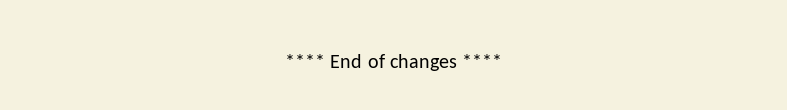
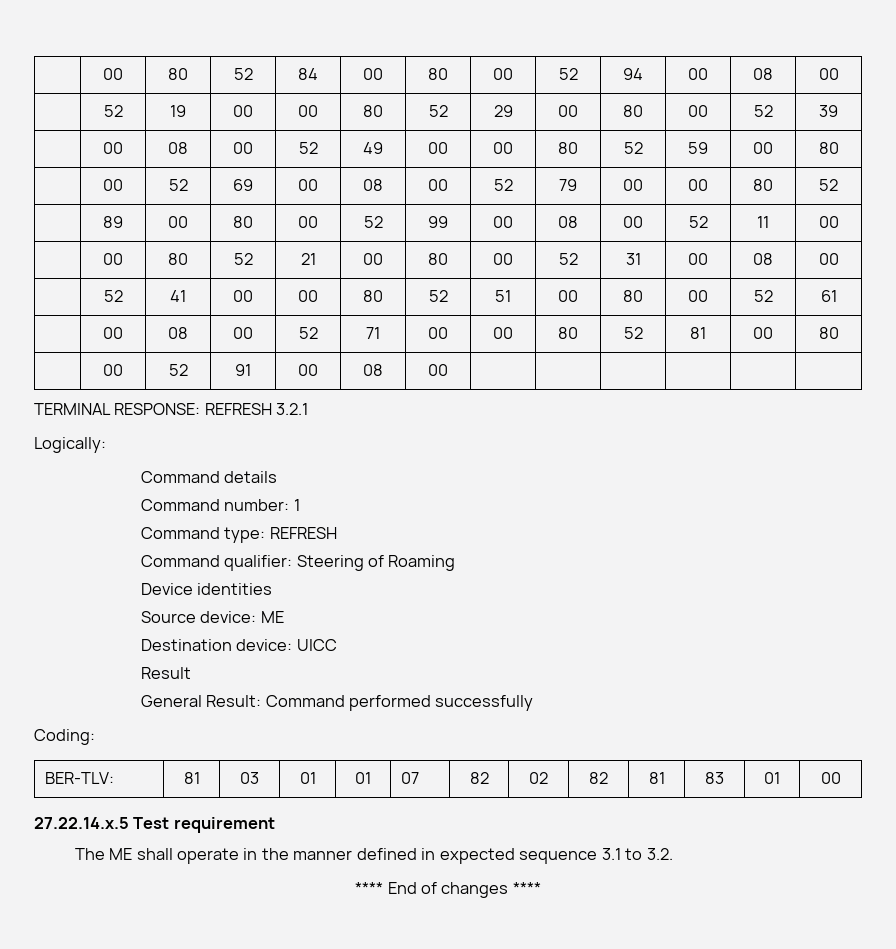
(284, 61) none -> [103,68,123,80] [168,68,188,80] [233,68,253,80] [298,68,318,80] [363,68,383,80] [428,68,448,80] [493,68,513,80] [558,68,578,80] [623,68,643,80] [688,68,708,80] [753,68,773,80] [818,68,839,80] [103,105,123,117] [170,105,186,117] [233,105,253,117] [298,105,318,117] [363,105,383,117] [428,105,448,117] [493,105,513,117] [558,105,578,117] [623,105,643,117] [688,105,708,117] [753,105,773,117] [819,105,838,117] [103,142,123,154] [168,142,188,154] [233,142,253,154] [298,142,318,154] [363,142,383,154] [428,142,448,154] [493,142,513,154] [558,142,578,154] [623,142,643,154] [688,142,708,154] [753,142,773,154] [818,142,839,154] [103,179,123,191] [168,179,188,191] [233,179,253,191] [298,179,318,191] [363,179,383,191] [428,179,448,191] [493,179,513,191] [559,179,577,191] [623,179,643,191] [688,179,708,191] [753,179,773,191] [819,179,838,191] [103,216,123,228] [168,216,188,228] [233,216,253,228] [298,216,318,228] [363,216,383,228] [428,216,448,228] [493,216,513,228] [558,216,578,228] [623,216,643,228] [688,216,708,228] [757,216,769,228] [818,216,839,228] [103,253,123,265] [168,253,188,265] [233,253,253,265] [300,253,316,265] [363,253,383,265] [428,253,448,265] [493,253,513,265] [558,253,578,265] [625,253,641,265] [688,253,708,265] [753,253,773,265] [818,253,839,265] [103,290,123,302] [170,290,186,302] [233,290,253,302] [298,290,318,302] [363,290,383,302] [428,290,448,302] [495,290,511,302] [558,290,578,302] [623,290,643,302] [688,290,708,302] [753,290,773,302] [820,290,837,302] [103,327,123,339] [168,327,188,339] [233,327,253,339] [298,327,318,339] [366,327,380,339] [428,327,448,339] [493,327,513,339] [558,327,578,339] [623,327,643,339] [690,327,706,339] [753,327,773,339] [818,327,839,339] [103,364,123,376] [168,364,188,376] [235,364,251,376] [298,364,318,376] [363,364,383,376] [428,364,448,376] [34,403,309,415] [34,437,106,453] [140,471,278,483] [140,499,300,511] [140,527,337,543] [140,555,456,571] [140,583,273,595] [140,611,284,623] [140,639,337,651] [140,667,191,679] [140,695,534,711] [34,729,95,745] [45,772,115,784] [183,772,200,784] [240,772,259,784] [299,772,316,784] [355,772,371,784] [401,772,420,784] [469,772,489,784] [529,772,548,784] [589,772,608,784] [648,772,665,784] [705,772,724,784] [764,772,780,784] [820,772,841,784] [34,817,275,833] [74,848,673,864] | 00 | 80 | 52 | 84 | 00 | 80 | 00 | 52 | 94 | 00 | 08 | 00 // | 52 | 19 | 00 | 00 | 80 | 52 | 29 | 00 | 80 | 00 | 52 | 39 // | 00 | 08 | 00 | 52 | 49 | 00 | 00 | 80 | 52 | 59 | 00 | 80 // | 00 | 52 | 69 | 00 | 08 | 00 | 52 | 79 | 00 | 00 | 80 | 52 // | 89 | 00 | 80 | 00 | 52 | 99 | 00 | 08 | 00 | 52 | 11 | 00 // | 00 | 80 | 52 | 21 | 00 | 80 | 00 | 52 | 31 | 00 | 08 | 00 // | 52 | 41 | 00 | 00 | 80 | 52 | 51 | 00 | 80 | 00 | 52 | 61 // | 00 | 08 | 00 | 52 | 71 | 00 | 00 | 80 | 52 | 81 | 00 | 80 // | 00 | 52 | 91 | 00 | 08 | 00 | | | | | | // TERMINAL RESPONSE: REFRESH 3.2.1 // Logically: // Command details // Command number: 1 // Command type: REFRESH // Command qualifier: Steering of Roaming // Device identities // Source device: ME // Destination device: UICC // Result // General Result: Command performed successfully // Coding: // BER-TLV: | 81 | 03 | 01 | 01 | 07 | 82 | 02 | 82 | 81 | 83 | 01 | 00 // 27.22.14.x.5 Test requirement // The ME shall operate in the manner defined in expected sequence 3.1 to 3.2. //

